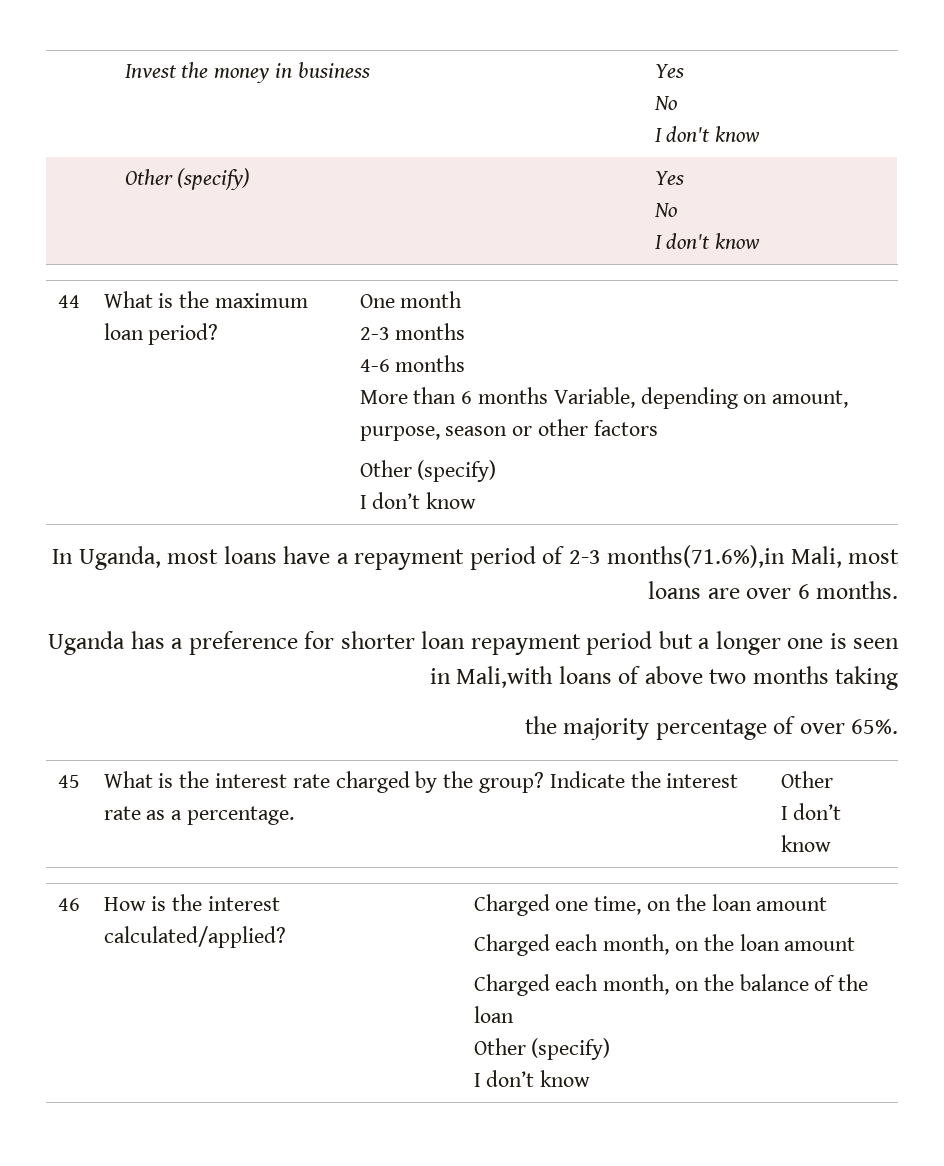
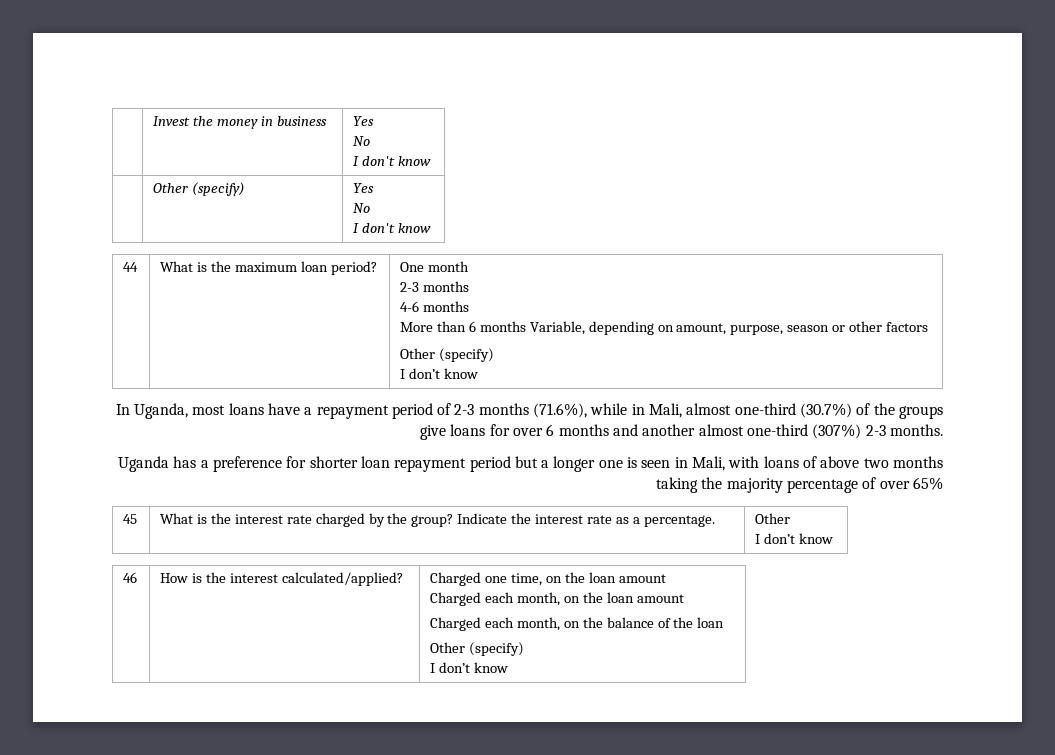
[607,545,900,568] [648,581,810,599] months(71.6%),in Mali, most loans are over 6 -> [478,403,944,419] [420,424,886,440] months (71.6%), while in Mali, almost one-third (30.7%) of the groups give loans for over 6 months and another almost one-third (307%) 2-3
[456,666,554,688] Mali,with -> [692,456,760,471] Mali, with
(899, 678) // -> (699, 485) none
[851,719,898,734] 65%. -> [913,477,944,490] 65%

